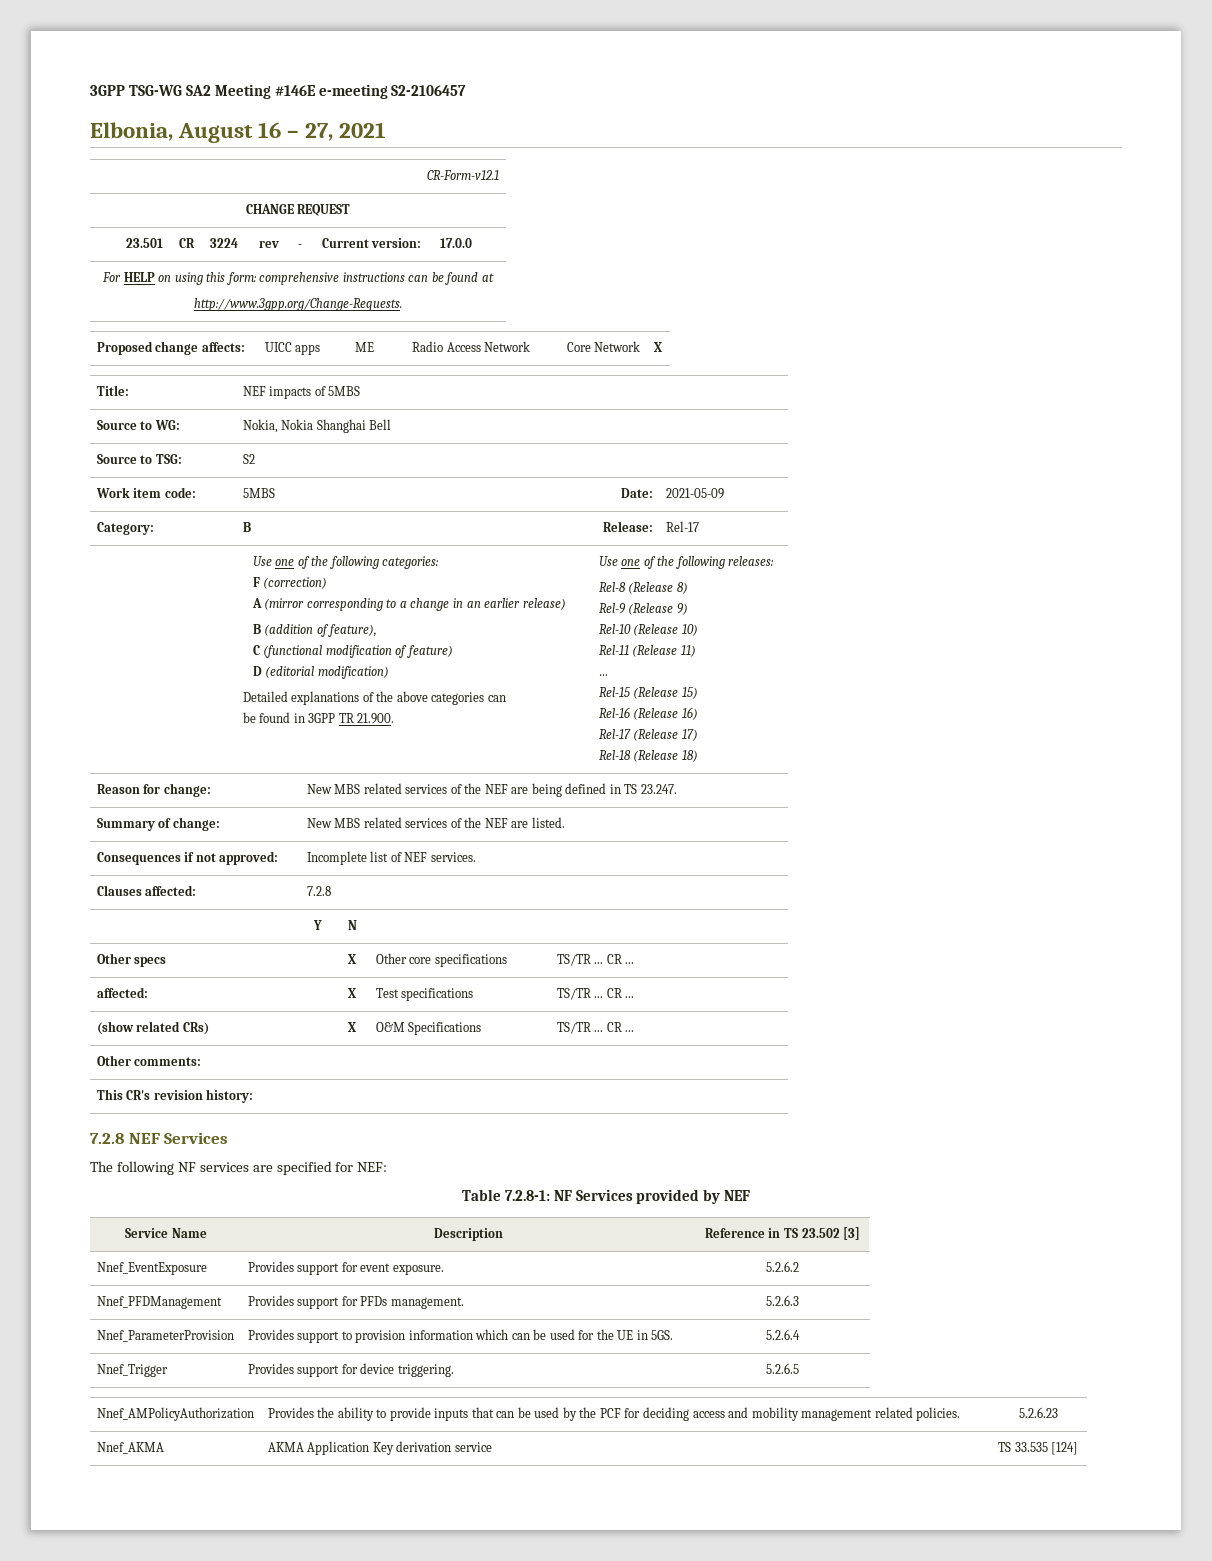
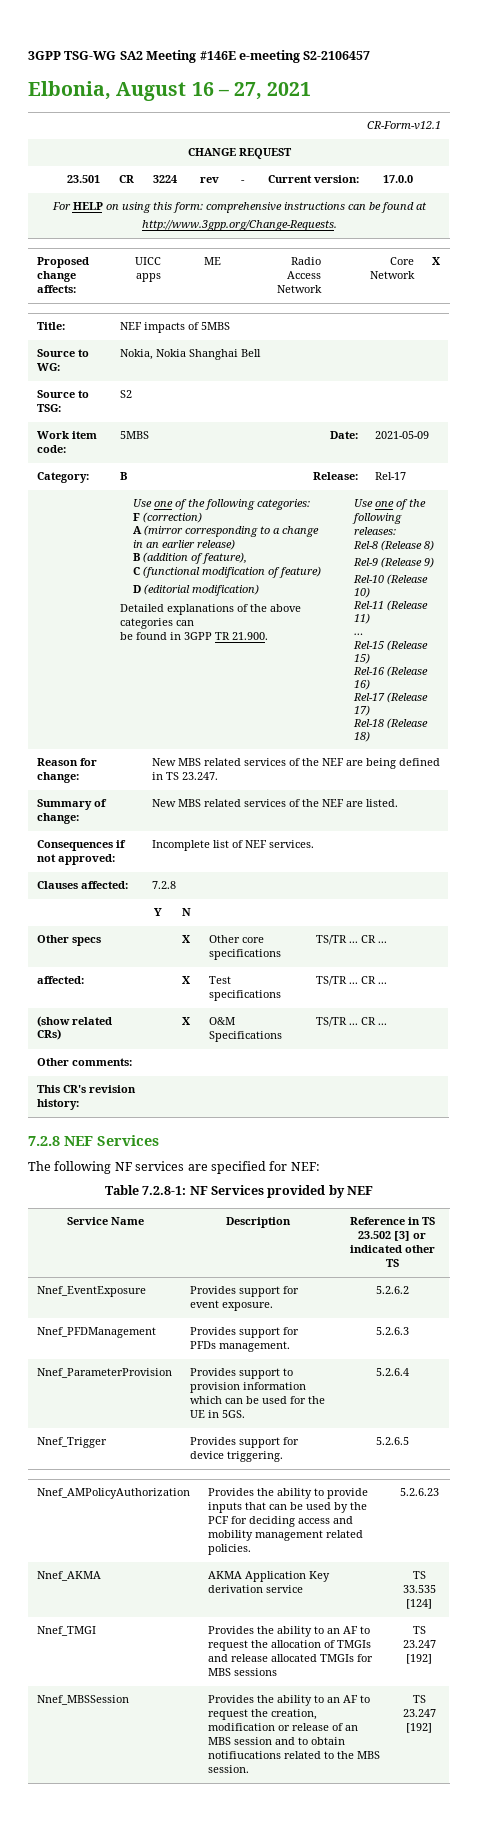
(861, 1233) none -> [412,1233,426,1239] [349,1245,435,1253] [385,1259,399,1267] or indicated other TS
(1079, 1448) none -> [36,1626,96,1636] [207,1626,370,1637] [207,1640,371,1651] [207,1654,373,1662] [207,1668,277,1676] [412,1626,426,1634] [402,1640,436,1648] [405,1654,432,1664] [36,1695,129,1705] [207,1695,370,1706] [207,1709,317,1720] [207,1723,358,1731] [207,1737,345,1745] [207,1751,380,1759] [207,1765,249,1773] [412,1695,426,1703] [402,1709,436,1717] [405,1723,432,1733] // Nnef_TMGI | Provides the ability to an AF to request the allocation of TMGIs and release allocated TMGIs for MBS sessions | TS 23.247 [192] // Nnef_MBSSession | Provides the ability to an AF to request the creation, modification or release of an MBS session and to obtain notifiucations related to the MBS session. | TS 23.247 [192]

